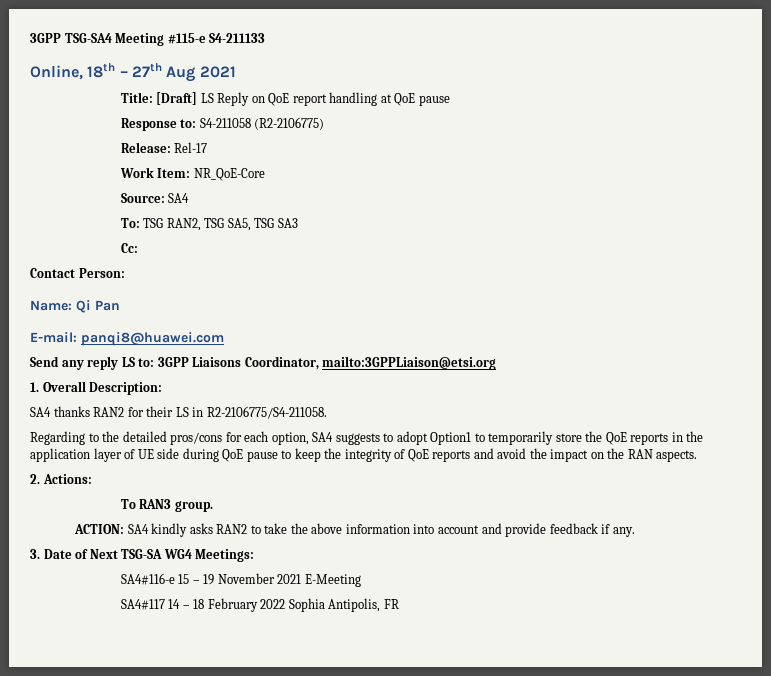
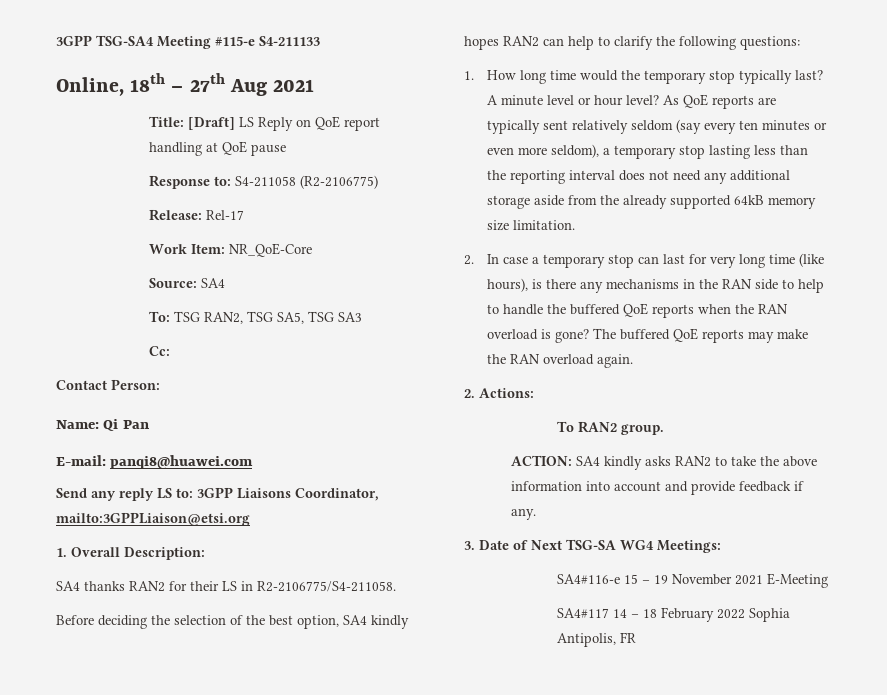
[30,431,704,445] [30,448,698,462] Regarding to the detailed pros/cons for each option, SA4 suggests to adopt Option1 to temporarily store the QoE reports in the application layer of UE side during QoE pause to keep the integrity of QoE reports and avoid the impact on the RAN aspects. -> [56,615,409,629] [464,36,800,50] [464,70,824,84] [487,94,777,109] [487,119,828,134] [487,144,809,159] [487,170,791,184] [487,195,817,209] [487,220,576,231] [464,253,825,268] [487,278,825,293] [487,303,789,318] [487,328,809,343] [487,354,634,368] Before deciding the selection of the best option, SA4 kindly hopes RAN2 can help to clarify the following questions: // 1. How long time would the temporary stop typically last? A minute level or hour level? As QoE reports are typically sent relatively seldom (say every ten minutes or even more seldom), a temporary stop lasting less than the reporting interval does not need any additional storage aside from the already supported 64kB memory size limitation. // 2. In case a temporary stop can last for very long time (like hours), is there any mechanisms in the RAN side to help to handle the buffered QoE reports when the RAN overload is gone? The buffered QoE reports may make the RAN overload again.
[139,499,172,509] RAN3 -> [578,421,618,433] RAN2

